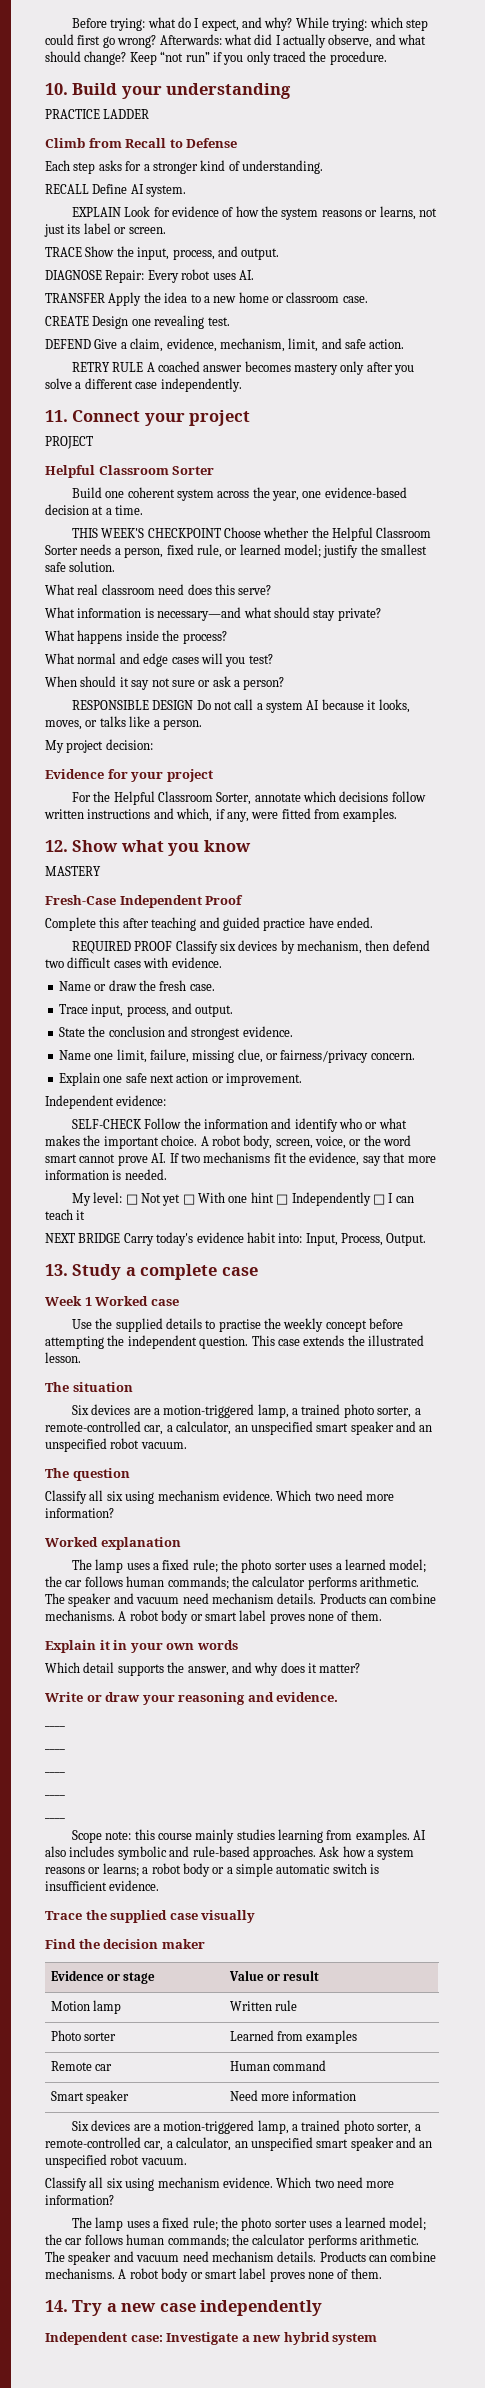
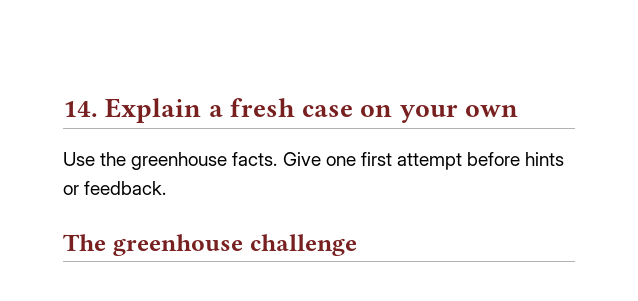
[71,17,428,31] [45,34,427,48] [45,51,387,65] [45,83,292,99] [45,109,150,119] [45,138,238,148] [45,160,323,174] [45,184,187,197] [71,206,437,220] [44,223,166,237] [45,246,280,260] [45,269,254,283] [45,292,368,306] [45,315,230,329] [45,338,405,352] [71,361,415,375] [45,378,242,392] [45,410,251,426] [45,436,93,449] [45,465,215,478] [71,487,407,501] [45,504,144,515] [71,527,432,541] [45,544,428,558] [45,561,116,572] [45,584,272,595] [45,607,381,621] [45,630,227,644] [45,653,273,667] [45,676,285,690] [71,699,410,713] [45,716,202,730] [45,739,153,753] [45,769,213,782] [71,791,426,805] [44,808,398,822] [45,840,251,856] [45,866,101,876] [45,895,244,908] [45,917,373,931] [71,940,430,954] [45,957,222,968] [58,980,215,991] [58,1003,234,1017] [58,1026,293,1040] [58,1049,415,1063] [58,1072,302,1086] [45,1095,167,1109] [71,1118,407,1132] [45,1135,412,1149] [45,1152,436,1166] [45,1169,167,1180] [71,1192,414,1206] [45,1209,86,1220] [45,1232,427,1246] [45,1264,258,1280] [45,1296,179,1306] [71,1318,404,1332] [45,1335,424,1349] [45,1352,81,1363] [45,1382,133,1392] [71,1404,421,1418] [45,1421,433,1435] [45,1438,187,1452] [45,1468,130,1481] [45,1490,395,1504] [45,1508,114,1518] [45,1537,181,1550] [71,1559,427,1573] [45,1576,419,1590] [45,1593,437,1607] [45,1610,382,1624] [45,1640,238,1653] [45,1662,361,1676] [45,1692,339,1705] [45,1725,65,1727] [45,1748,65,1750] [45,1771,65,1773] [45,1794,65,1796] [45,1817,65,1819] [71,1829,427,1843] [45,1846,415,1860] [45,1863,380,1877] [45,1880,160,1891] [45,1910,256,1923] [45,1939,205,1949] [50,1970,156,1984] [228,1970,320,1981] [50,2000,122,2014] [229,2000,298,2011] [50,2030,117,2041] [229,2030,358,2044] [50,2061,113,2071] [229,2060,327,2071] [50,2090,130,2104] [229,2090,357,2101] [71,2120,421,2134] [45,2137,433,2151] [45,2154,187,2168] [45,2177,395,2191] [45,2195,114,2205] [71,2217,427,2231] [45,2234,419,2248] [45,2251,437,2265] [45,2268,382,2282] [45,2300,323,2316] [45,2332,378,2345] Before trying: what do I expect, and why? While trying: which step could first go wrong? Afterwards: what did I actually observe, and what should change? Keep “not run” if you only traced the procedure. // 10. Build your understanding // PRACTICE LADDER // Climb from Recall to Defense // Each step asks for a stronger kind of understanding. // RECALL Define AI system. // EXPLAIN Look for evidence of how the system reasons or learns, not just its label or screen. // TRACE Show the input, process, and output. // DIAGNOSE Repair: Every robot uses AI. // TRANSFER Apply the idea to a new home or classroom case. // CREATE Design one revealing test. // DEFEND Give a claim, evidence, mechanism, limit, and safe action. // RETRY RULE A coached answer becomes mastery only after you solve a different case independently. // 11. Connect your project // PROJECT // Helpful Classroom Sorter // Build one coherent system across the year, one evidence-based decision at a time. // THIS WEEK'S CHECKPOINT Choose whether the Helpful Classroom Sorter needs a person, fixed rule, or learned model; justify the smallest safe solution. // What real classroom need does this serve? // What information is necessary—and what should stay private? // What happens inside the process? // What normal and edge cases will you test? // When should it say not sure or ask a person? // RESPONSIBLE DESIGN Do not call a system AI because it looks, moves, or talks like a person. // My project decision: // Evidence for your project // For the Helpful Classroom Sorter, annotate which decisions follow written instructions and which, if any, were fitted from examples. // 12. Show what you know // MASTERY // Fresh-Case Independent Proof // Complete this after teaching and guided practice have ended. // REQUIRED PROOF Classify six devices by mechanism, then defend two difficult cases with evidence. // Name or draw the fresh case. // Trace input, process, and output. // State the conclusion and strongest evidence. // Name one limit, failure, missing clue, or fairness/privacy concern. // Explain one safe next action or improvement. // Independent evidence: // SELF-CHECK Follow the information and identify who or what makes the important choice. A robot body, screen, voice, or the word smart cannot prove AI. If two mechanisms fit the evidence, say that more information is needed. // My level: □ Not yet □ With one hint □ Independently □ I can teach it // NEXT BRIDGE Carry today's evidence habit into: Input, Process, Output. // 13. Study a complete case // Week 1 Worked case // Use the supplied details to practise the weekly concept before attempting the independent question. This case extends the illustrated lesson. // The situation // Six devices are a motion-triggered lamp, a trained photo sorter, a remote-controlled car, a calculator, an unspecified smart speaker and an unspecified robot vacuum. // The question // Classify all six using mechanism evidence. Which two need more information? // Worked explanation // The lamp uses a fixed rule; the photo sorter uses a learned model; the car follows human commands; the calculator performs arithmetic. The speaker and vacuum need mechanism details. Products can combine mechanisms. A robot body or smart label proves none of them. // Explain it in your own words // Which detail supports the answer, and why does it matter? // Write or draw your reasoning and evidence. // ____ // ____ // ____ // ____ // ____ // Scope note: this course mainly studies learning from examples. AI also includes symbolic and rule-based approaches. Ask how a system reasons or learns; a robot body or a simple automatic switch is insufficient evidence. // Trace the supplied case visually // Find the decision maker // Evidence or stage | Value or result // Motion lamp | Written rule // Photo sorter | Learned from examples // Remote car | Human command // Smart speaker | Need more information // Six devices are a motion-triggered lamp, a trained photo sorter, a remote-controlled car, a calculator, an unspecified smart speaker and an unspecified robot vacuum. // Classify all six using mechanism evidence. Which two need more information? // The lamp uses a fixed rule; the photo sorter uses a learned model; the car follows human commands; the calculator performs arithmetic. The speaker and vacuum need mechanism details. Products can combine mechanisms. A robot body or smart label proves none of them. // 14. Try a new case independently // Independent case: Investigate a new hybrid system -> [63,98,519,123] [63,152,565,170] [63,181,167,195] [63,234,357,256] 14. Explain a fresh case on your own // Use the greenhouse facts. Give one first attempt before hints or feedback. // The greenhouse challenge

